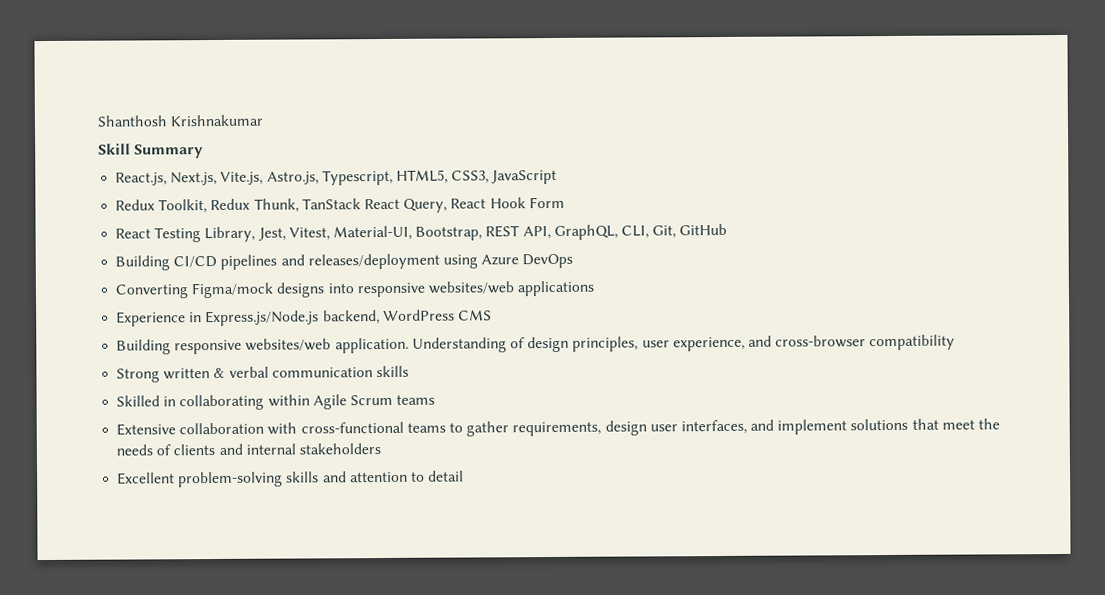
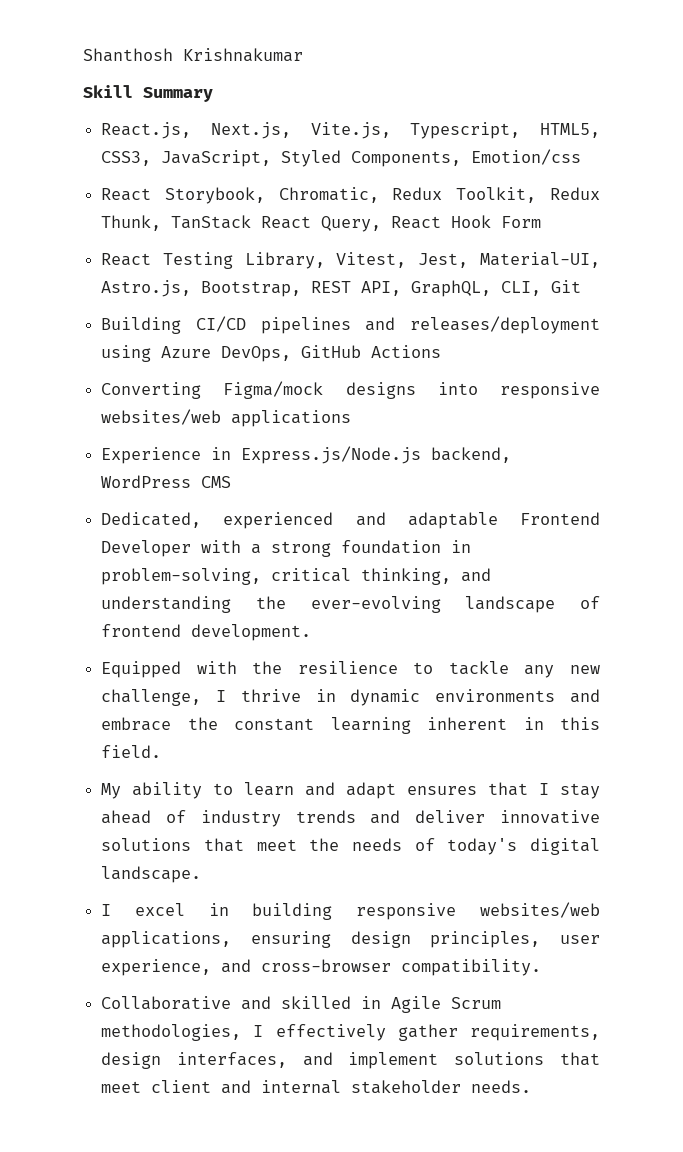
[266,171,319,185] Astro.js, -> (391, 130) none
[491,169,558,185] JavaScript // -> [161,149,582,167] [101,187,379,204] JavaScript, Styled Components, Emotion/css // React Storybook, Chromatic,
[257,225,412,241] Jest, Vitest, Material-UI, -> [336,252,600,268] [101,280,192,297] Vitest, Jest, Material-UI, Astro.js,
[652,223,728,239] Git, GitHub -> [551,280,582,293] Git
[522,253,574,269] DevOps -> [221,345,442,362] DevOps, GitHub Actions
[116,337,525,355] Building responsive websites/web application. Understanding of -> [101,512,600,529] [101,540,472,557] [101,568,492,585] [101,596,600,613] [101,624,312,641] [101,661,601,678] [101,689,600,706] [101,717,600,734] [101,745,162,758] [101,782,601,799] [101,810,600,827] [101,838,600,855] [101,866,202,883] [101,902,600,920] [101,931,331,948] Dedicated, experienced and adaptable Frontend Developer with a strong foundation in problem-solving, critical thinking, and understanding the ever-evolving landscape of frontend development. // Equipped with the resilience to tackle any new challenge, I thrive in dynamic environments and embrace the constant learning inherent in this field. // My ability to learn and adapt ensures that I stay ahead of industry trends and deliver innovative solutions that meet the needs of today's digital landscape. // I excel in building responsive websites/web applications, ensuring
[869,334,956,351] [116,365,409,383] [116,394,436,411] [116,421,463,436] compatibility // Strong written & verbal communication skills // Skilled in collaborating within Agile Scrum teams // Extensive collaboration with cross-functional teams to -> [401,959,542,976] [101,996,502,1013] [101,1024,386,1041] compatibility. // Collaborative and skilled in Agile Scrum methodologies, I effectively
[649,424,678,432] user -> (162, 1060) none
[978,418,1001,430] [116,443,381,456] [117,470,465,488] the needs of clients and internal stakeholders // Excellent problem-solving skills and attention to detail -> [151,1080,532,1094] client and internal stakeholder needs.

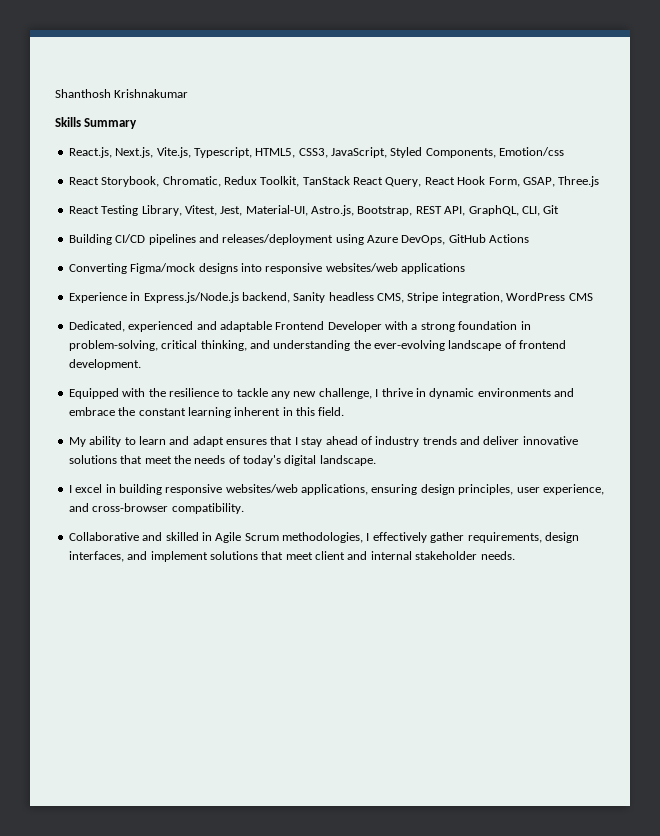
[83,85,133,98] Skill -> [55,117,81,127] Skills
[550,187,600,200] [101,215,162,231] Redux Thunk, -> (300, 181) none
[501,216,542,228] Form -> [488,176,600,187] Form, GSAP, Three.js
(512, 455) none -> [293,292,503,303] Sanity headless CMS, Stripe integration,

